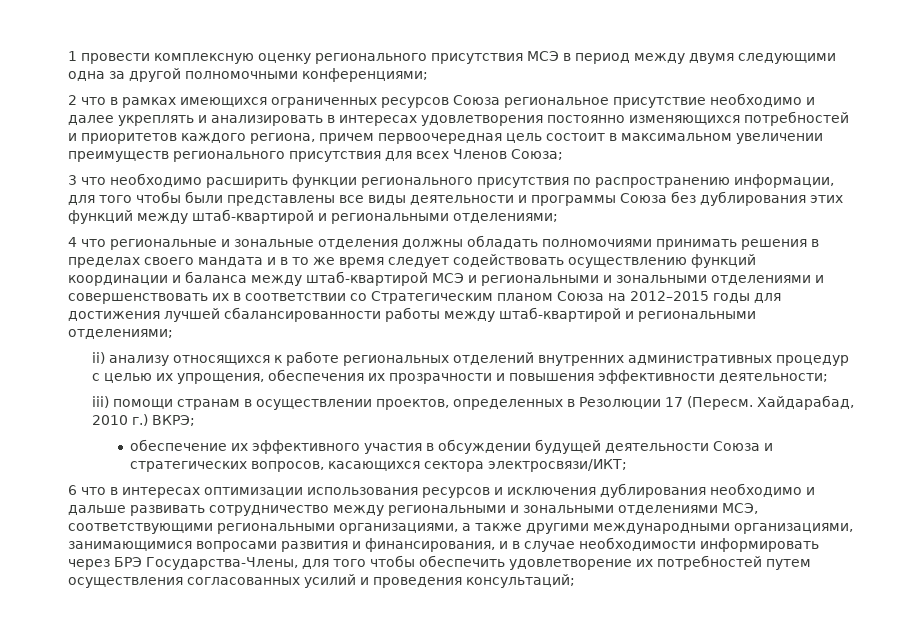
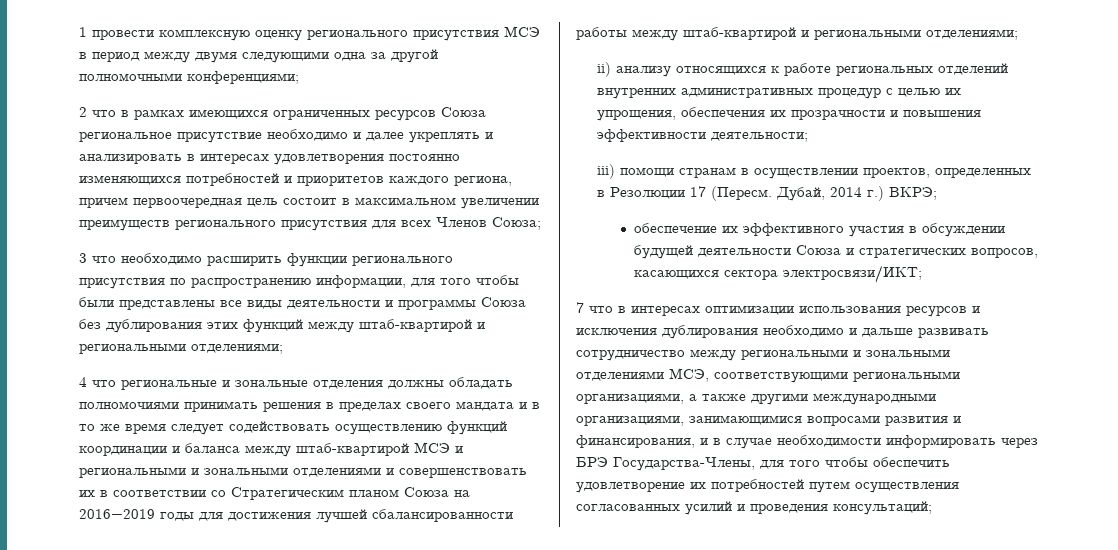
[630,291,709,301] 2012–2015 -> [79,509,155,519] 2016−2019
[756,395,854,410] [91,415,128,425] Хайдарабад, 2010 -> [775,187,862,201] Дубай, 2014
[68,485,77,495] 6 -> [576,302,584,313] 7

